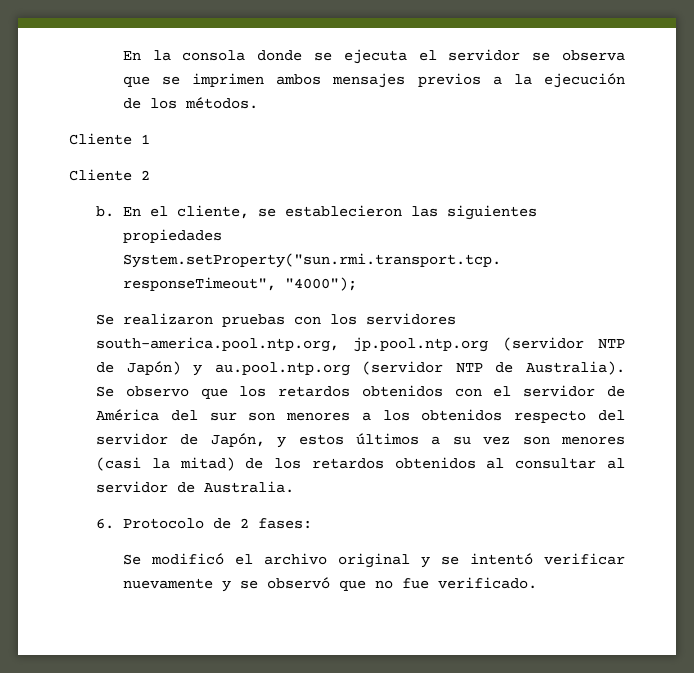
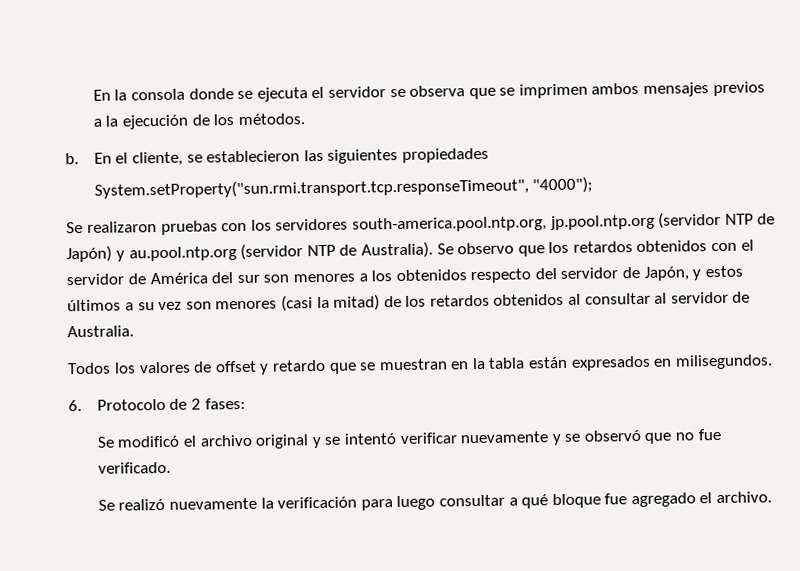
[69,133,150,145] [69,169,150,181] // Cliente 1 // Cliente 2 -> (305, 119) none
(294, 487) none -> [67,354,773,375] // Todos los valores de offset y retardo que se muestran en la tabla están expresados en milisegundos.
(537, 583) none -> [97,491,773,511] // Se realizó nuevamente la verificación para luego consultar a qué bloque fue agregado el archivo.

